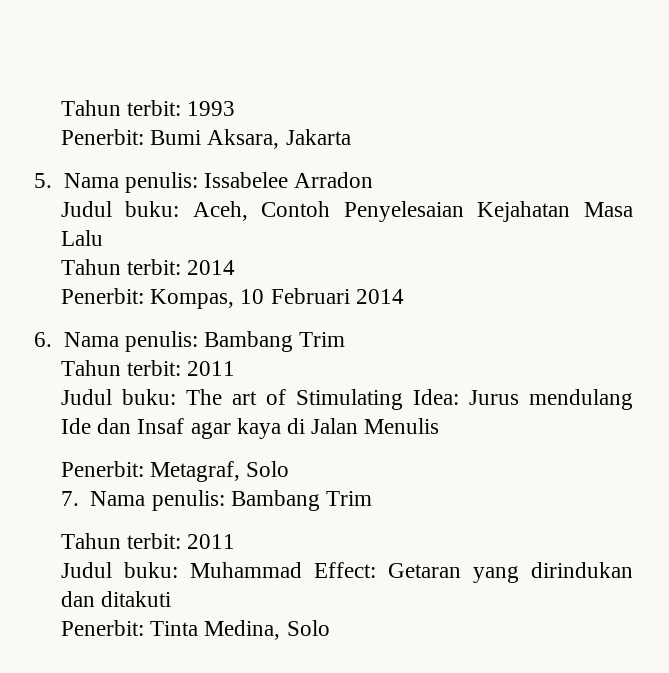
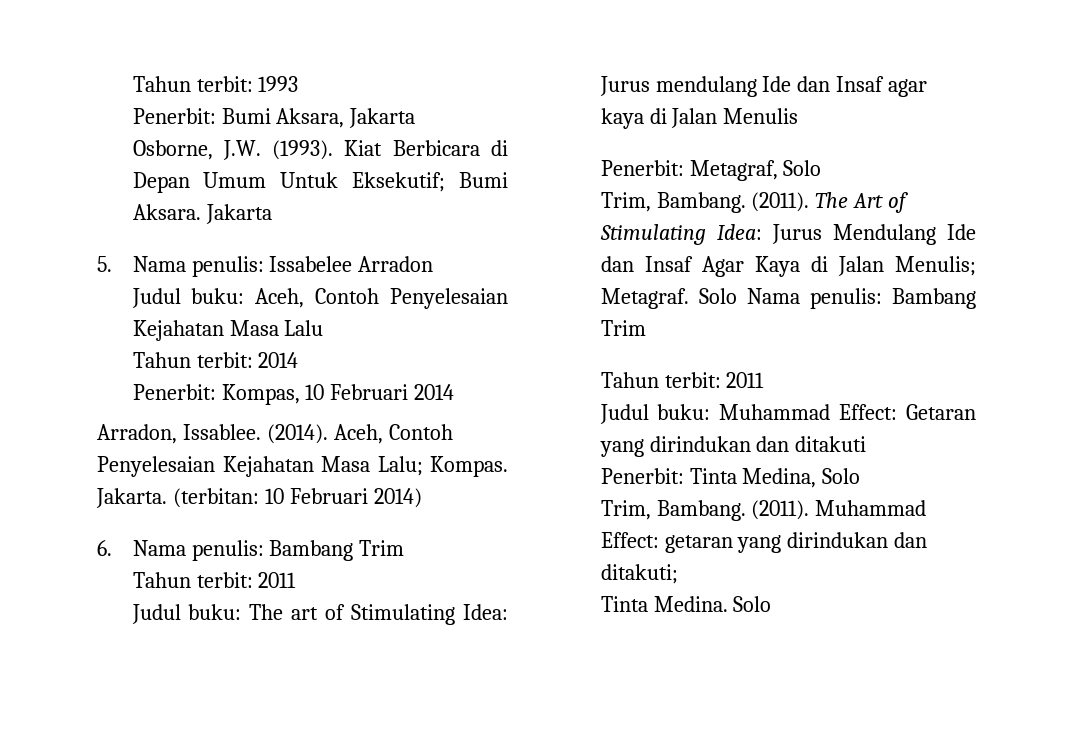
(351, 137) none -> [132,140,508,160] [132,172,509,193] [132,204,272,224] // Osborne, J.W. (1993). Kiat Berbicara di Depan Umum Untuk Eksekutif; Bumi Aksara. Jakarta
(404, 296) none -> [97,424,453,444] [97,456,508,477] [96,488,422,508] // Arradon, Issablee. (2014). Aceh, Contoh Penyelesaian Kejahatan Masa Lalu; Kompas. Jakarta. (terbitan: 10 Februari 2014)
[60,491,79,506] 7. -> [600,192,909,213] [599,224,976,245] [600,256,976,277] [600,288,737,309] Trim, Bambang. (2011). The Art of Stimulating Idea: Jurus Mendulang Ide dan Insaf Agar Kaya di Jalan Menulis; Metagraf. Solo
(330, 628) none -> [600,500,927,521] [600,532,928,553] [600,564,678,584] [600,596,772,612] // Trim, Bambang. (2011). Muhammad Effect: getaran yang dirindukan dan ditakuti; // Tinta Medina. Solo

